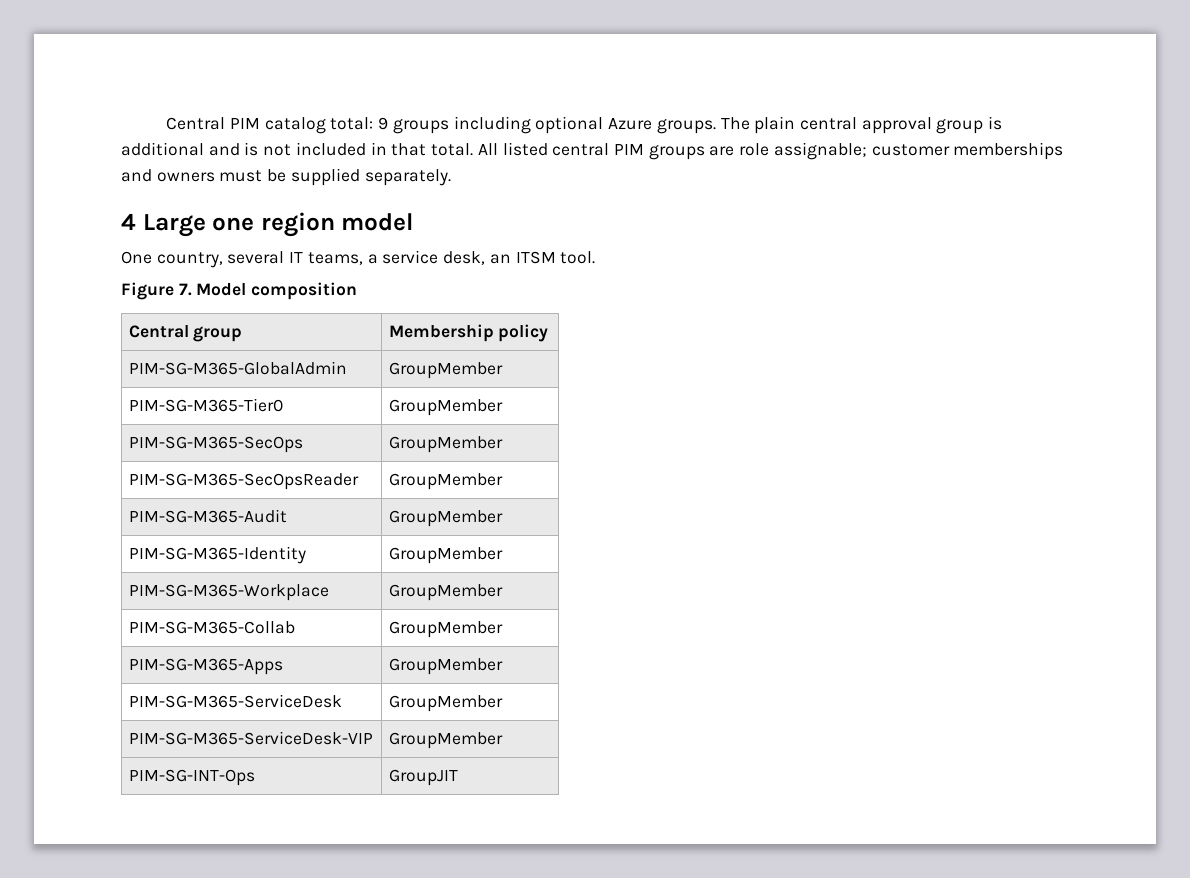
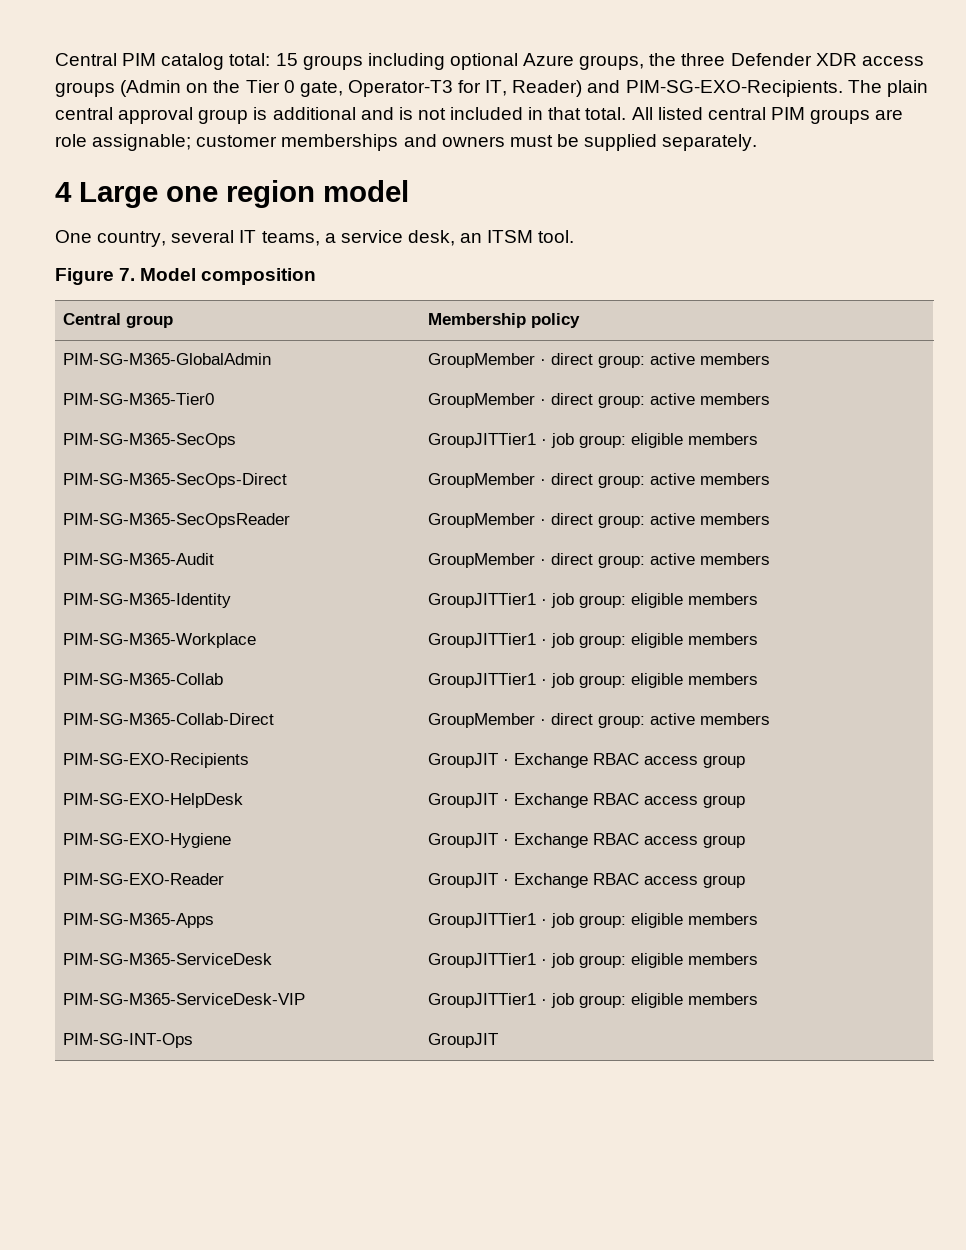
[378,117,389,130] 9 -> [275,53,298,66] 15
[656,119,716,134] groups. -> [579,53,924,70] [55,80,843,97] groups, the three Defender XDR access groups (Admin on the Tier 0 gate, Operator-T3 for IT, Reader) and PIM-SG-EXO-Recipients.
[128,398,283,412] [388,399,503,416] [128,436,303,453] [388,436,503,453] [128,473,359,490] [388,473,503,490] [128,509,287,523] [388,510,503,527] [128,546,306,564] [388,547,503,564] [128,584,329,601] [388,584,503,601] [128,621,295,634] [388,621,503,638] [128,658,283,675] [388,658,503,675] [128,694,342,708] [388,695,503,712] [128,731,373,745] [388,732,503,749] // PIM-SG-M365-Tier0 | GroupMember // PIM-SG-M365-SecOps | GroupMember // PIM-SG-M365-SecOpsReader | GroupMember // PIM-SG-M365-Audit | GroupMember // PIM-SG-M365-Identity | GroupMember // PIM-SG-M365-Workplace | GroupMember // PIM-SG-M365-Collab | GroupMember // PIM-SG-M365-Apps | GroupMember // PIM-SG-M365-ServiceDesk | GroupMember // PIM-SG-M365-ServiceDesk-VIP | GroupMember -> [540,353,771,368] [63,393,215,405] [428,393,771,408] [63,433,237,448] [428,433,759,448] [63,473,288,488] [428,473,771,488] [63,513,291,528] [428,513,771,528] [63,553,215,565] [428,553,771,568] [63,593,232,608] [428,593,759,608] [63,633,257,648] [428,633,759,648] [63,673,224,685] [428,673,759,688] [63,713,275,725] [428,713,771,728] [63,753,250,768] [428,753,746,768] [63,793,244,808] [428,793,746,808] [63,833,232,848] [428,833,746,848] [63,873,225,885] [428,873,746,888] [63,913,215,928] [428,913,759,928] [63,953,273,965] [428,953,759,968] [63,993,306,1005] [428,993,759,1008] · direct group: active members // PIM-SG-M365-Tier0 | GroupMember · direct group: active members // PIM-SG-M365-SecOps | GroupJITTier1 · job group: eligible members // PIM-SG-M365-SecOps-Direct | GroupMember · direct group: active members // PIM-SG-M365-SecOpsReader | GroupMember · direct group: active members // PIM-SG-M365-Audit | GroupMember · direct group: active members // PIM-SG-M365-Identity | GroupJITTier1 · job group: eligible members // PIM-SG-M365-Workplace | GroupJITTier1 · job group: eligible members // PIM-SG-M365-Collab | GroupJITTier1 · job group: eligible members // PIM-SG-M365-Collab-Direct | GroupMember · direct group: active members // PIM-SG-EXO-Recipients | GroupJIT · Exchange RBAC access group // PIM-SG-EXO-HelpDesk | GroupJIT · Exchange RBAC access group // PIM-SG-EXO-Hygiene | GroupJIT · Exchange RBAC access group // PIM-SG-EXO-Reader | GroupJIT · Exchange RBAC access group // PIM-SG-M365-Apps | GroupJITTier1 · job group: eligible members // PIM-SG-M365-ServiceDesk | GroupJITTier1 · job group: eligible members // PIM-SG-M365-ServiceDesk-VIP | GroupJITTier1 · job group: eligible members

